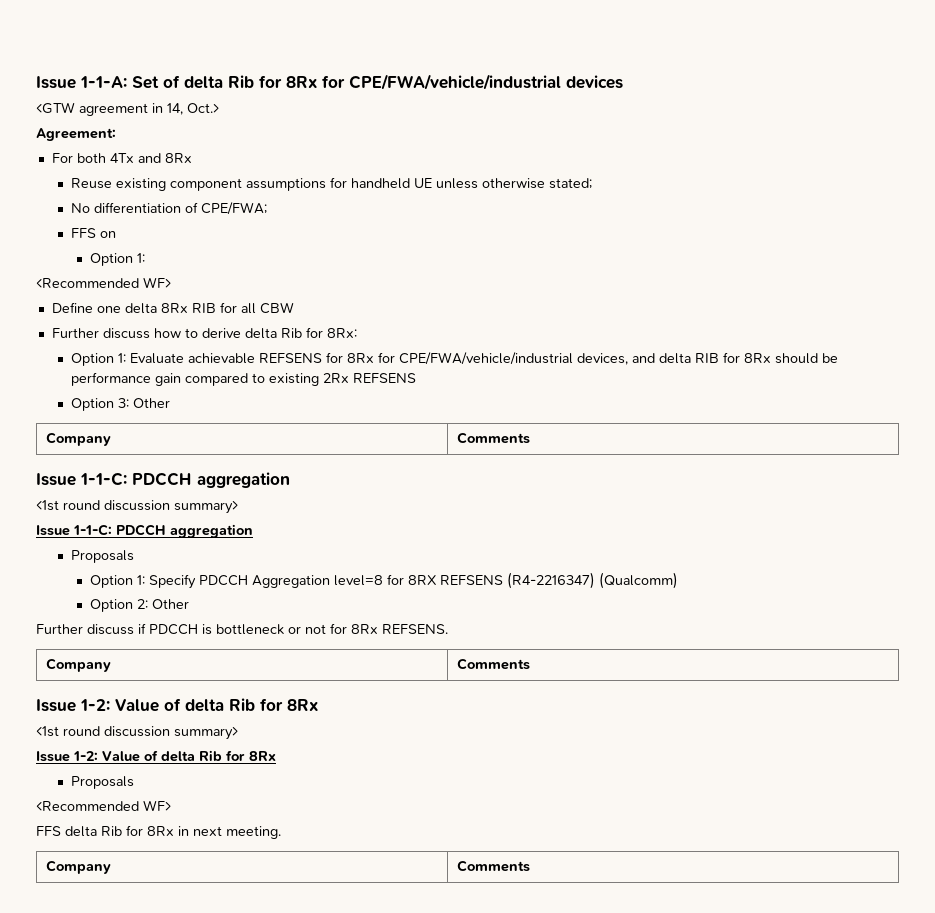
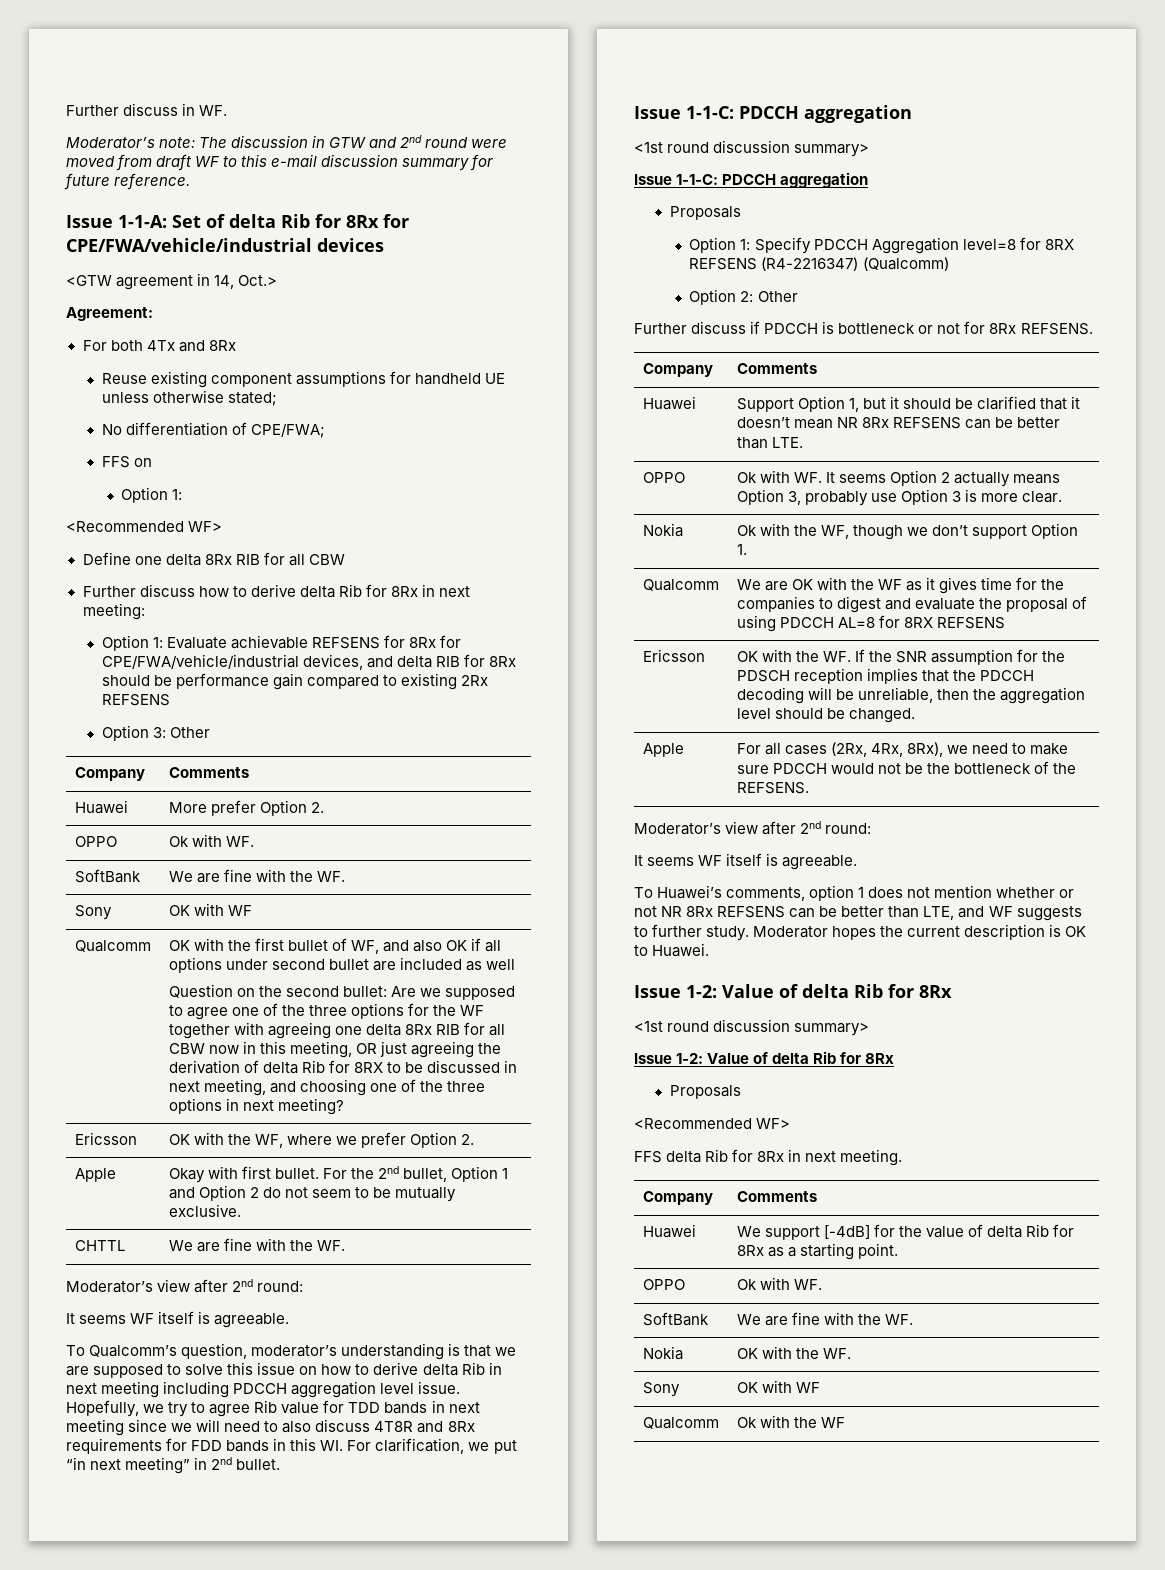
(36, 82) none -> [66,103,228,116] [66,135,508,148] [66,154,494,171] [64,173,191,190] Further discuss in WF. // Moderator’s note: The discussion in GTW and 2nd round were moved from draft WF to this e-mail discussion summary for future reference. //
[326,328,357,338] 8Rx: -> [390,584,471,597] [82,603,145,620] 8Rx in next meeting:
(531, 438) none -> [74,800,128,814] [168,800,324,816] [74,836,117,847] [168,834,254,847] [74,869,141,883] [168,869,345,883] [74,905,112,920] [168,903,252,916] [74,940,151,952] [168,938,502,954] [168,957,515,973] [168,984,515,1000] [168,1003,485,1020] [168,1022,506,1039] [168,1041,502,1058] [168,1060,518,1074] [168,1079,485,1096] [168,1098,344,1115] [74,1132,137,1145] [168,1132,475,1148] [74,1168,116,1182] [168,1166,509,1183] [168,1185,457,1202] [168,1204,241,1217] [74,1240,125,1251] [168,1238,345,1252] [66,1279,304,1293] [66,1311,290,1328] [66,1343,517,1360] [66,1362,502,1378] [66,1381,461,1398] [66,1400,480,1417] [66,1419,475,1436] [66,1438,517,1454] [66,1457,281,1474] // Huawei | More prefer Option 2. // OPPO | Ok with WF. // SoftBank | We are fine with the WF. // Sony | OK with WF // Qualcomm | OK with the first bullet of WF, and also OK if all options under second bullet are included as well // Question on the second bullet: Are we supposed to agree one of the three options for the WF together with agreeing one delta 8Rx RIB for all CBW now in this meeting, OR just agreeing the derivation of delta Rib for 8RX to be discussed in next meeting, and choosing one of the three options in next meeting? // Ericsson | OK with the WF, where we prefer Option 2. // Apple | Okay with first bullet. For the 2nd bullet, Option 1 and Option 2 do not seem to be mutually exclusive. // CHTTL | We are fine with the WF. // Moderator’s view after 2nd round: // It seems WF itself is agreeable. // To Qualcomm’s question, moderator’s understanding is that we are supposed to solve this issue on how to derive delta Rib in next meeting including PDCCH aggregation level issue. Hopefully, we try to agree Rib value for TDD bands in next meeting since we will need to also discuss 4T8R and 8Rx requirements for FDD bands in this WI. For clarification, we put “in next meeting” in 2nd bullet.
(531, 664) none -> [642,396,696,410] [736,396,1081,412] [736,417,1060,429] [736,437,803,449] [642,472,685,483] [736,470,1061,487] [736,489,1063,506] [642,523,683,537] [736,523,1079,540] [736,544,747,555] [642,579,719,591] [736,577,1065,594] [736,596,1087,613] [736,615,1005,632] [642,649,705,662] [736,649,1066,665] [736,668,1034,684] [736,687,1085,704] [736,708,915,723] [642,743,684,757] [736,742,1069,757] [736,761,1077,774] [736,782,809,794] [634,821,872,835] [634,853,858,870] [634,885,1075,901] [634,906,1082,921] [634,924,1087,941] [634,943,710,957] // Huawei | Support Option 1, but it should be clarified that it doesn’t mean NR 8Rx REFSENS can be better than LTE. // OPPO | Ok with WF. It seems Option 2 actually means Option 3, probably use Option 3 is more clear. // Nokia | Ok with the WF, though we don’t support Option 1. // Qualcomm | We are OK with the WF as it gives time for the companies to digest and evaluate the proposal of using PDCCH AL=8 for 8RX REFSENS // Ericsson | OK with the WF. If the SNR assumption for the PDSCH reception implies that the PDCCH decoding will be unreliable, then the aggregation level should be changed. // Apple | For all cases (2Rx, 4Rx, 8Rx), we need to make sure PDCCH would not be the bottleneck of the REFSENS. // Moderator’s view after 2nd round: // It seems WF itself is agreeable. // To Huawei’s comments, option 1 does not mention whether or not NR 8Rx REFSENS can be better than LTE, and WF suggests to further study. Moderator hopes the current description is OK to Huawei.
(531, 866) none -> [642,1224,696,1238] [736,1224,1075,1240] [736,1243,898,1260] [642,1279,685,1290] [736,1277,822,1290] [642,1312,709,1326] [736,1312,913,1326] [642,1346,683,1360] [736,1346,851,1359] [642,1382,680,1397] [736,1380,820,1393] [642,1417,719,1429] [736,1415,845,1428] // Huawei | We support [-4dB] for the value of delta Rib for 8Rx as a starting point. // OPPO | Ok with WF. // SoftBank | We are fine with the WF. // Nokia | OK with the WF. // Sony | OK with WF // Qualcomm | Ok with the WF

